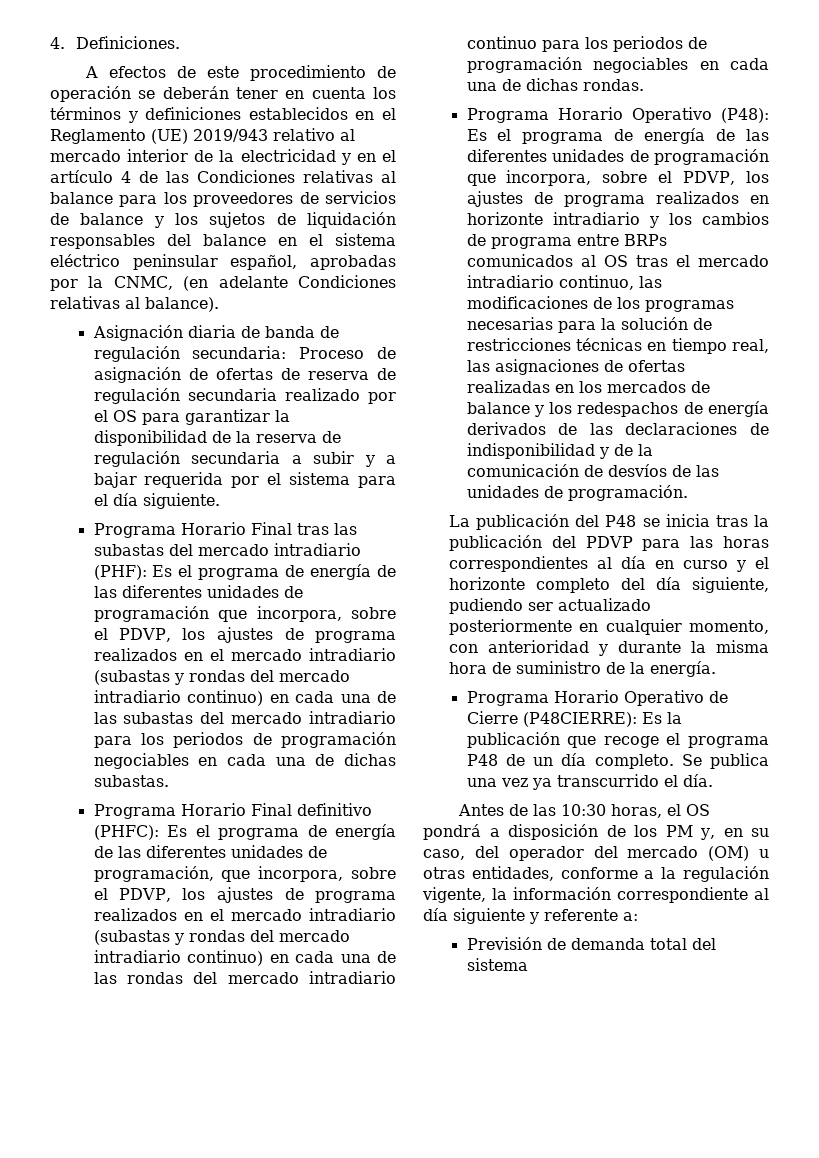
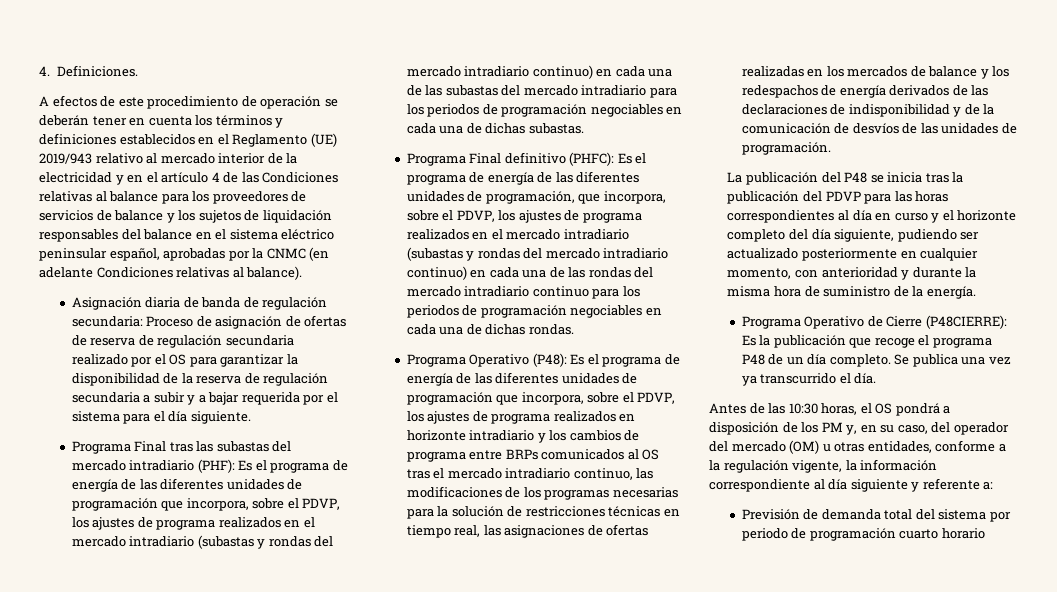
[113,276,173,290] CNMC, -> [266,248,306,259] CNMC
[180,522,246,535] Horario -> (131, 447) none
[180,803,246,816] Horario -> (466, 159) none
[557,107,623,120] Horario -> (466, 360) none
[553,690,619,703] Horario -> (801, 322) none
(528, 964) none -> [989,512,1011,522] [741,528,985,541] por periodo de programación cuarto horario

